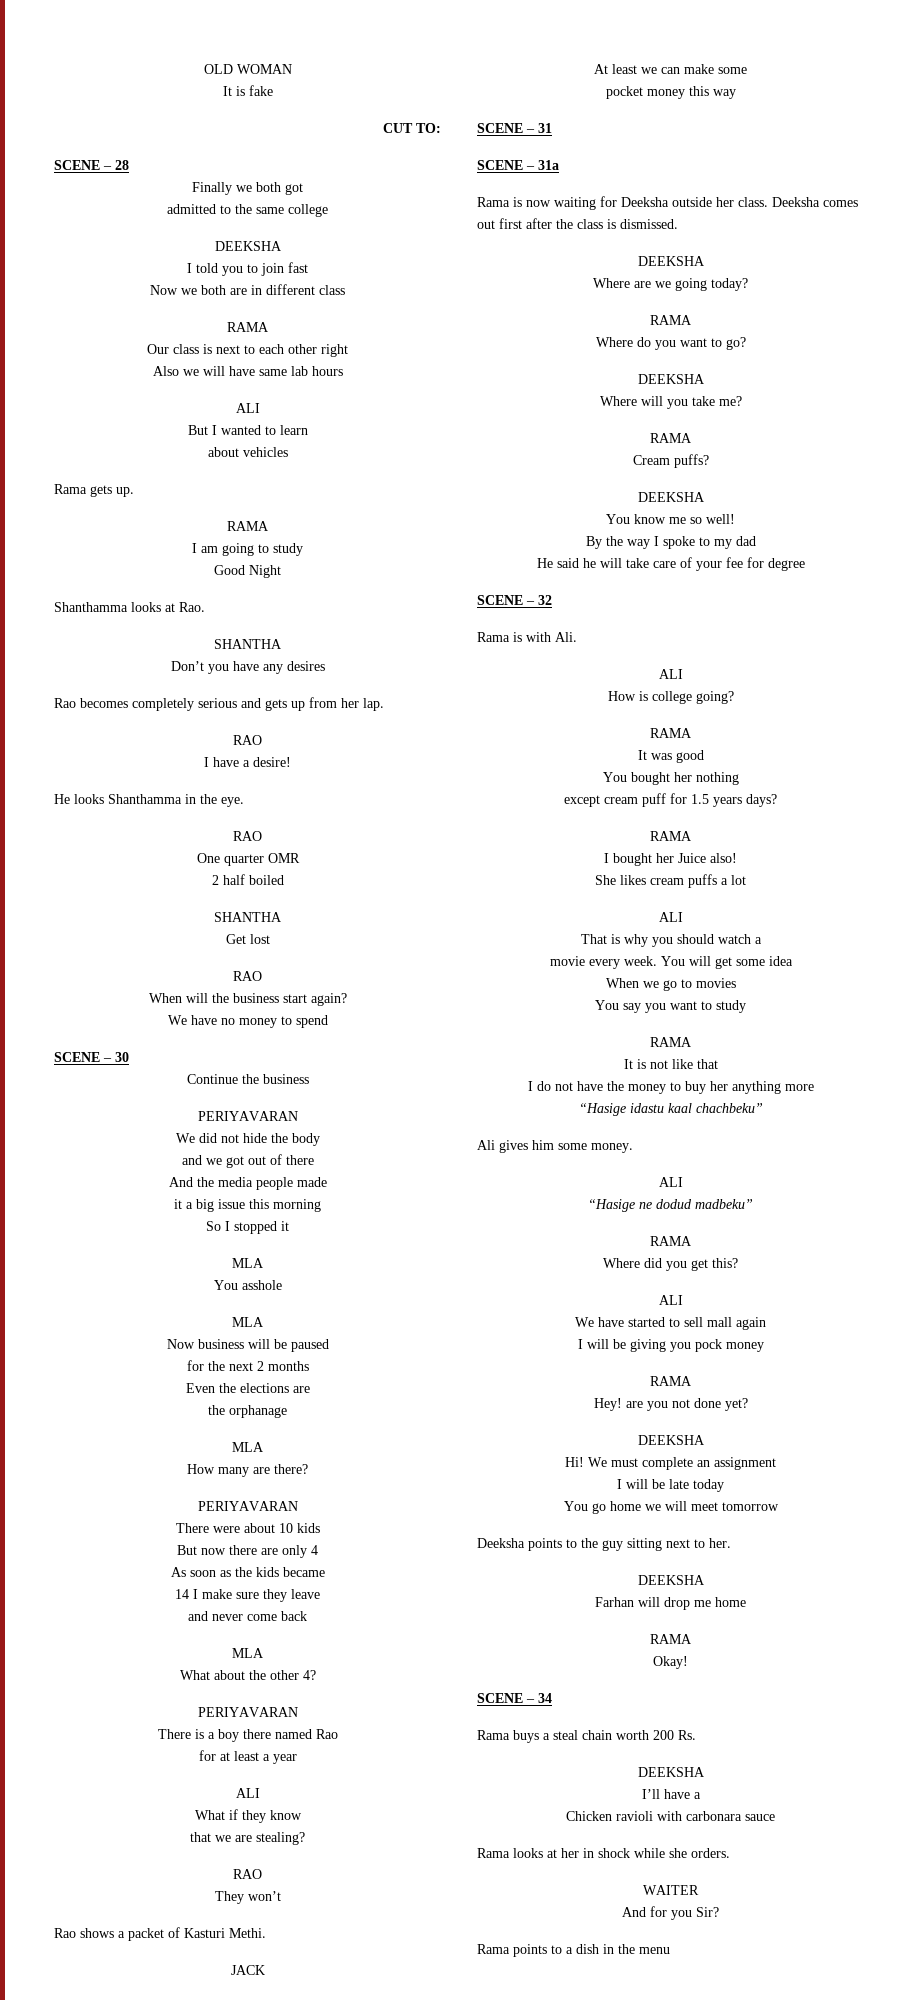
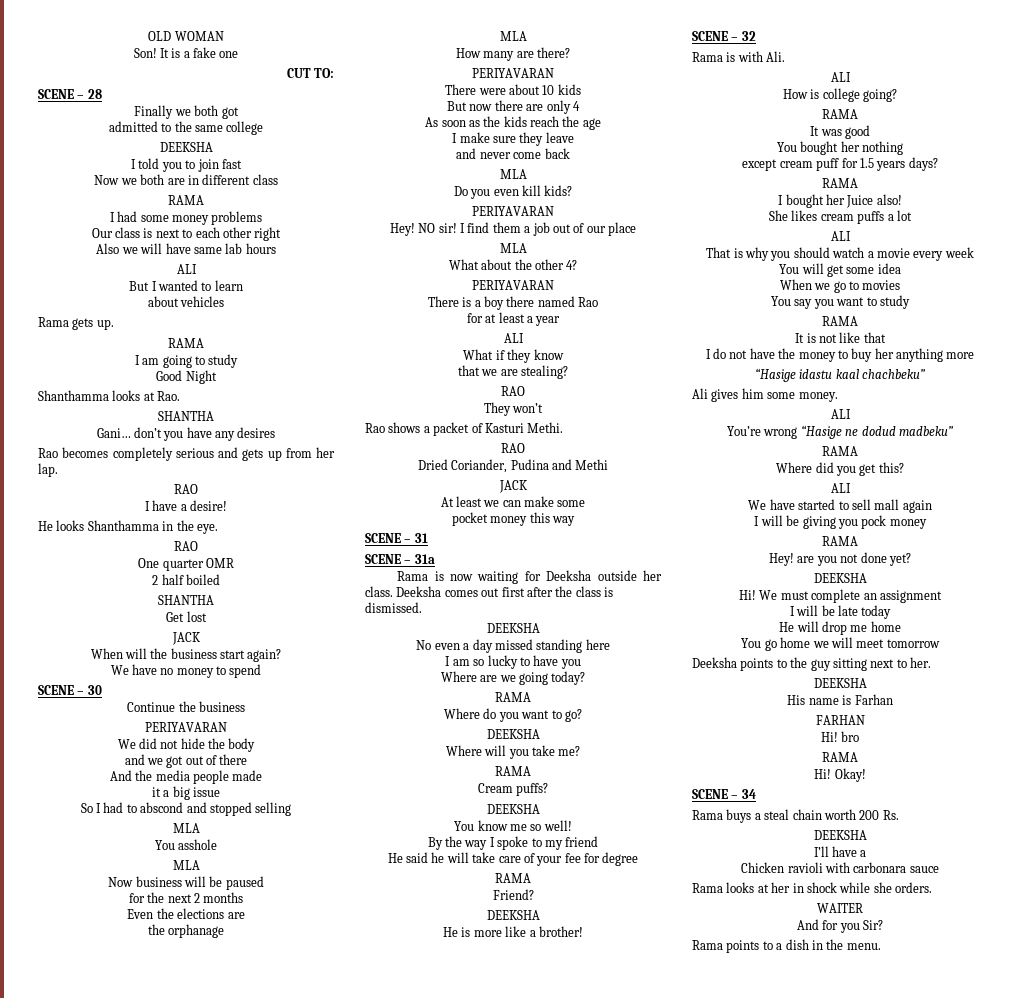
[222,86,245,96] It is -> [133,48,190,58] Son! It is a
(273, 90) none -> [219,51,239,58] one
(269, 327) none -> [109,211,263,225] // I had some money problems
[170,661,204,671] Don’t -> [96,427,162,438] Gani… don’t
[233,971,262,981] RAO -> [171,632,201,645] JACK
[249,1199,321,1212] this morning -> (221, 792) none
[234,1221,289,1234] stopped it -> [103,802,292,816] had to abscond and stopped selling
[282,1567,325,1577] [175,1589,189,1599] became // 14 -> [530,116,601,130] reach the age //
(264, 1653) none -> [453,185,573,199] [472,206,554,216] [389,222,637,236] [499,243,527,253] // Do you even kill kids? // PERIYAVARAN // Hey! NO sir! I find them a job out of our place // MLA
(266, 1933) none -> [501,443,525,453] [417,459,609,473] // RAO // Dried Coriander, Pudina and Methi
(705, 261) none -> [416,639,610,653] [445,655,581,669] // No even a day missed standing here // I am so lucky to have you
[735,536,756,546] dad -> [565,836,599,847] friend
(805, 564) none -> [495,873,531,883] [492,889,534,900] [486,910,540,920] [443,926,583,937] // RAMA // Friend? // DEEKSHA // He is more like a brother!
(762, 940) // -> (874, 254) none
[623,956,657,966] week. -> [944,247,974,258] week //
(683, 1182) none -> [727,426,798,439] You’re wrong
(724, 1485) none -> [779,621,901,635] // He will drop me home
[595,1597,746,1610] [650,1634,692,1644] Farhan will drop me home // RAMA // -> [787,694,893,705] [815,715,865,725] [820,731,860,742] [822,752,858,762] [814,769,832,779] His name is Farhan // FARHAN // Hi! bro // RAMA // Hi!
[639,1947,670,1954] menu -> [846,943,881,950] menu.

